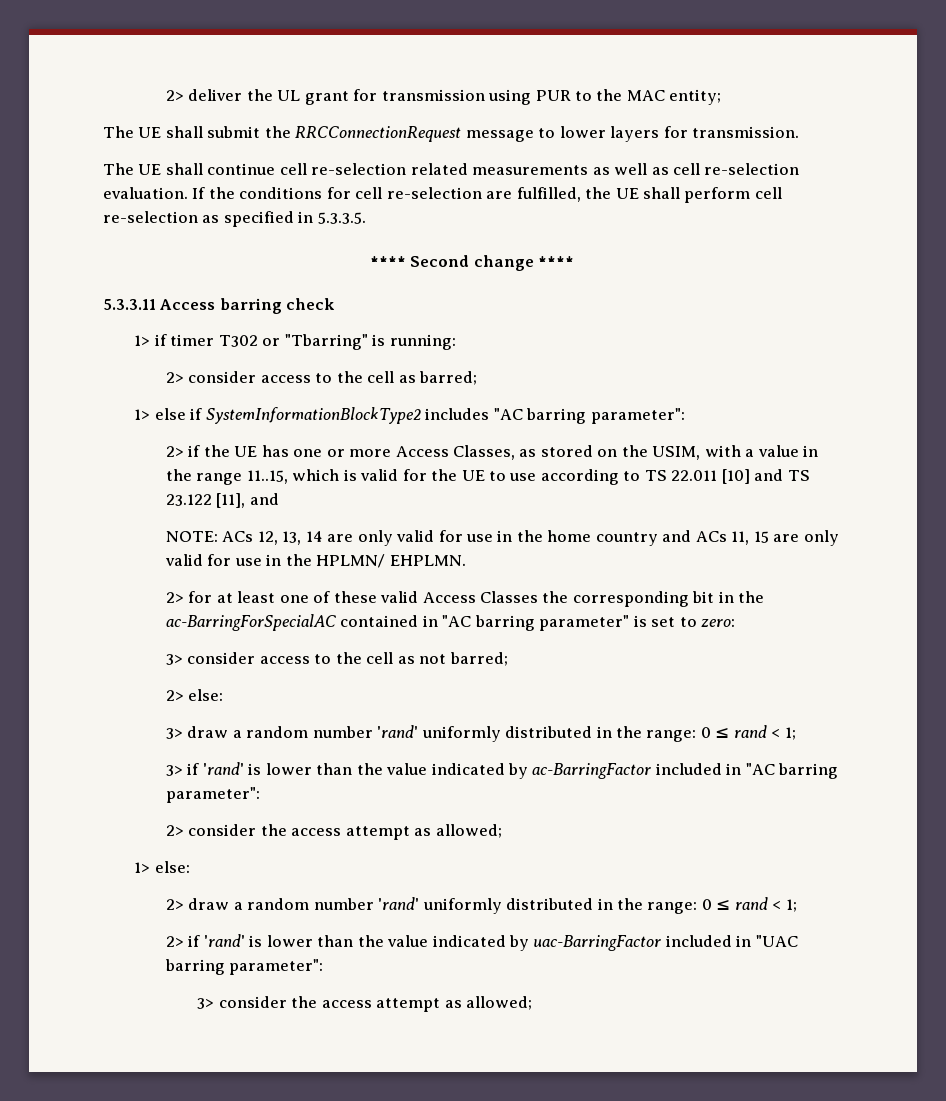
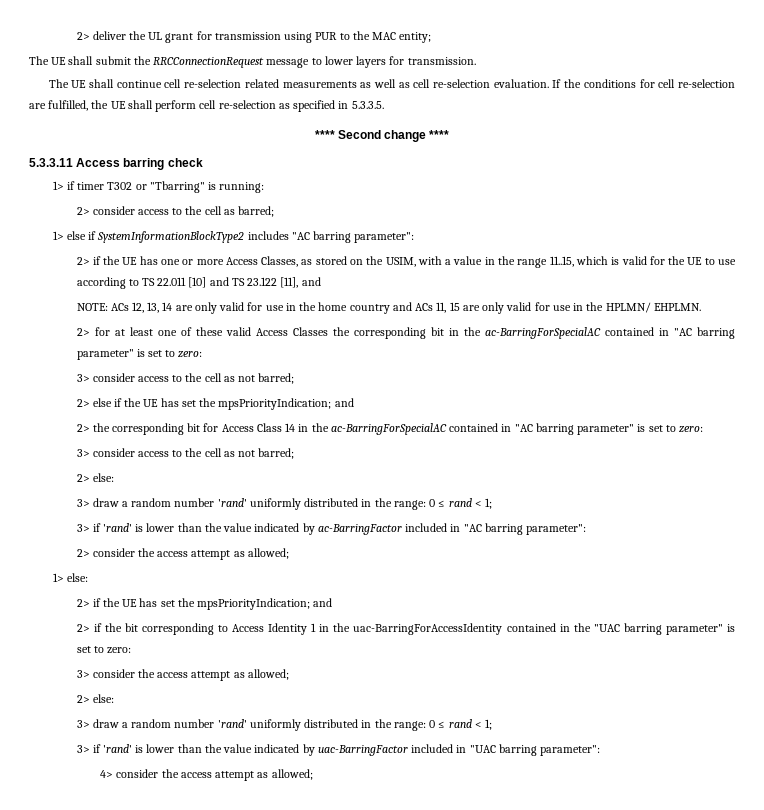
(508, 659) none -> [76,398,354,410] [76,423,704,435] [76,448,295,459] // 2> else if the UE has set the mpsPriorityIndication; and // 2> the corresponding bit for Access Class 14 in the ac-BarringForSpecialAC contained in "AC barring parameter" is set to zero: // 3> consider access to the cell as not barred;
(184, 904) none -> [92,598,333,610] [76,623,735,635] [76,646,131,654] [76,669,289,681] [76,694,114,703] [76,720,90,728] if the UE has set the mpsPriorityIndication; and // 2> if the bit corresponding to Access Identity 1 in the uac-BarringForAccessIdentity contained in the "UAC barring parameter" is set to zero: // 3> consider the access attempt as allowed; // 2> else: // 3>
[165,936,184,947] 2> -> [76,745,90,753] 3>
[197,998,215,1009] 3> -> [100,770,114,778] 4>

